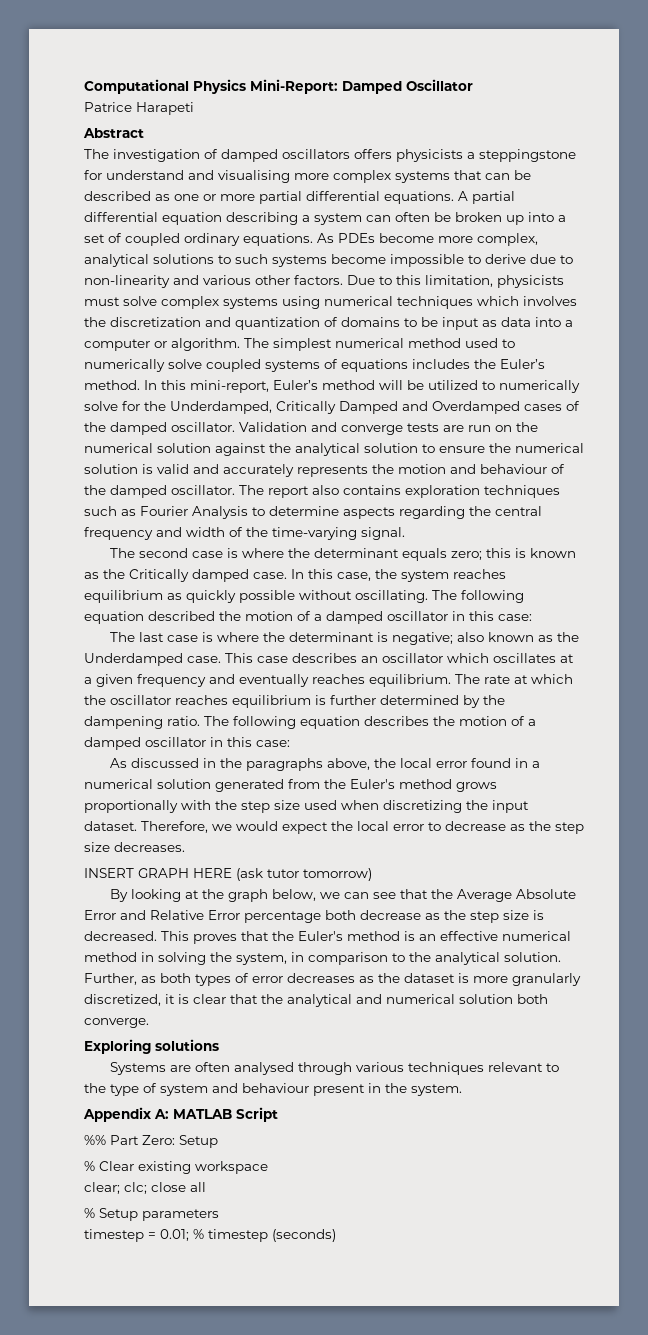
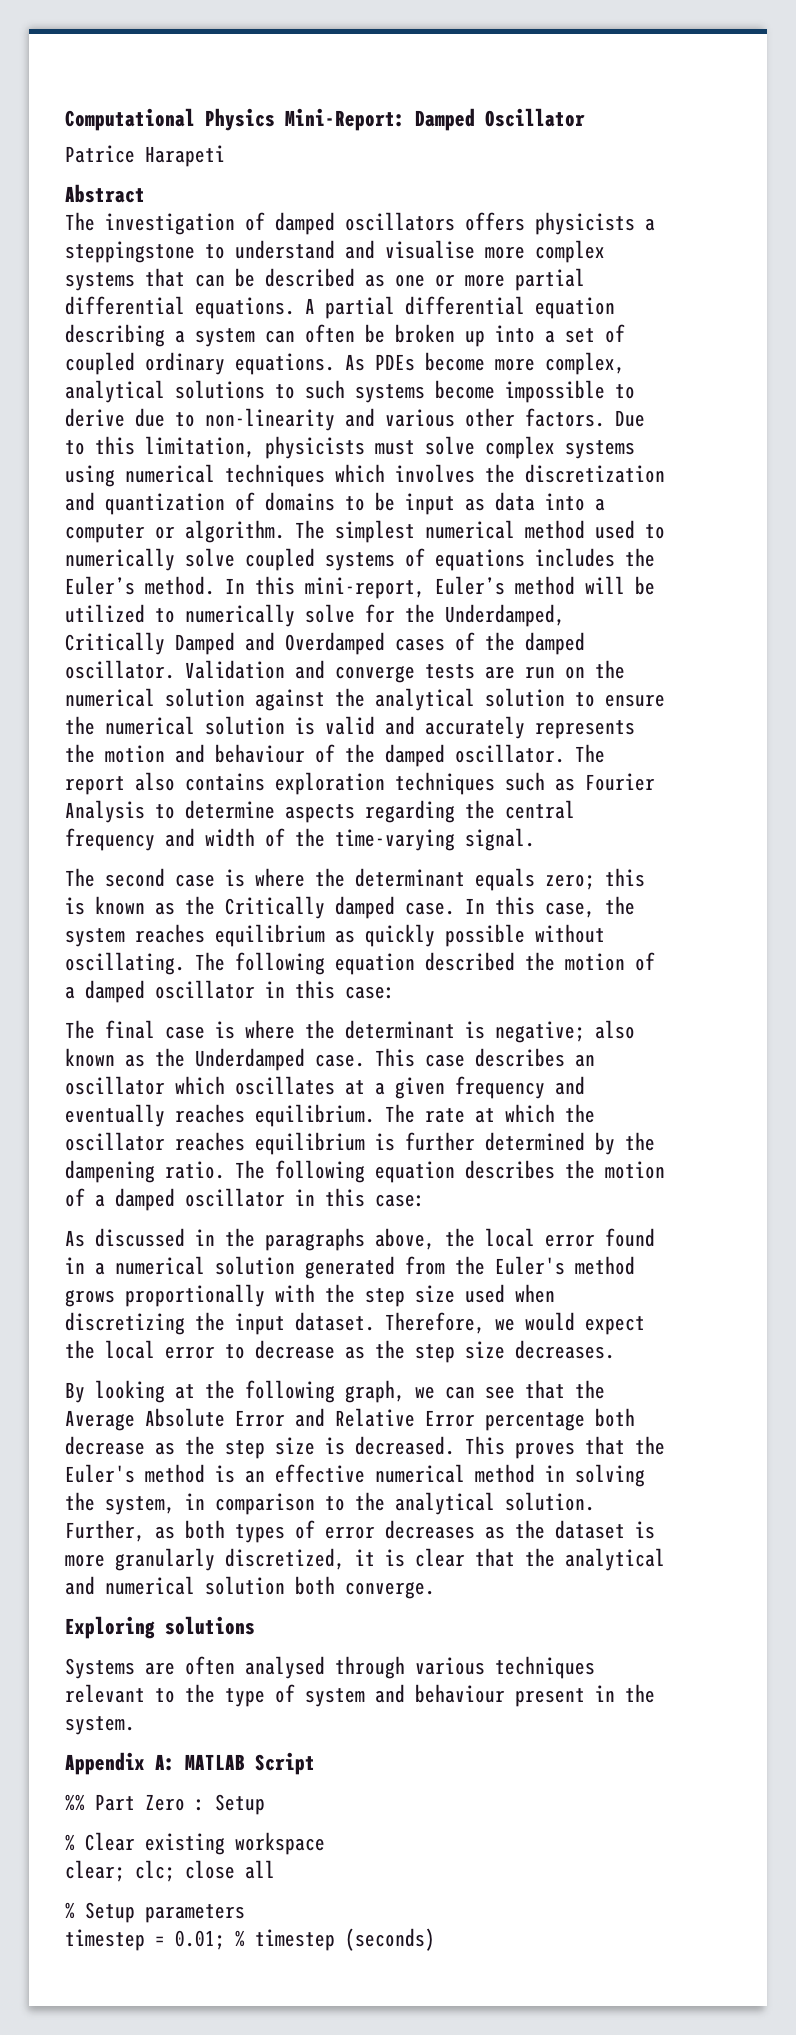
[84,170,102,180] for -> [205,244,225,259] to
[218,170,290,183] visualising -> [385,240,475,259] visualise
[139,632,165,642] last -> [105,1020,155,1039] final
[84,868,372,881] // INSERT GRAPH HERE (ask tutor tomorrow) -> (615, 1349) none
[228,889,317,902] graph below, -> [245,1380,405,1403] following graph,
[142,1135,175,1145] Zero: -> [145,1794,205,1811] Zero :

